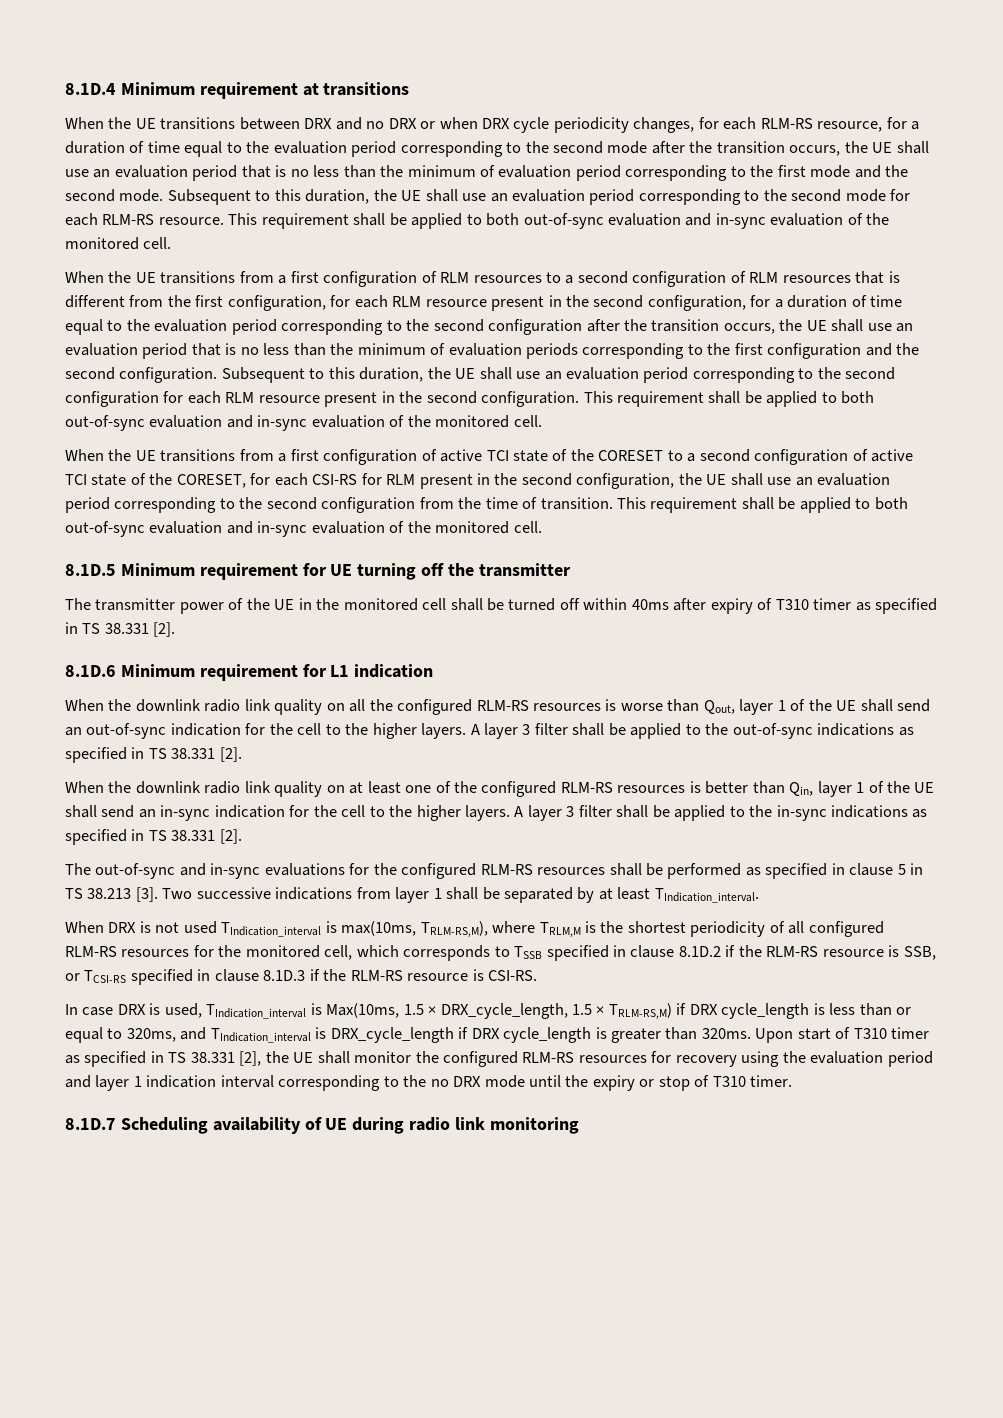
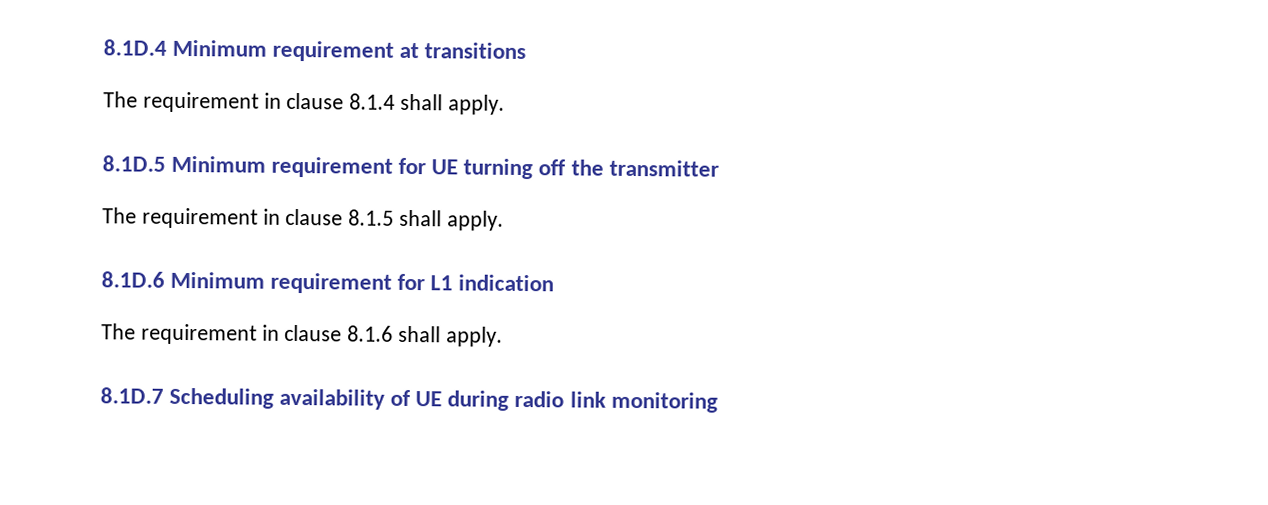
[65,117,920,133] [65,141,929,157] [65,165,909,181] [65,189,911,205] [65,213,890,229] [65,237,172,250] [65,271,900,287] [65,295,903,311] [65,319,914,335] [65,343,920,359] [65,367,896,383] [65,391,875,407] [65,415,542,431] [65,449,914,465] [65,473,891,489] [65,497,908,513] [65,521,542,537] When the UE transitions between DRX and no DRX or when DRX cycle periodicity changes, for each RLM-RS resource, for a duration of time equal to the evaluation period corresponding to the second mode after the transition occurs, the UE shall use an evaluation period that is no less than the minimum of evaluation period corresponding to the first mode and the second mode. Subsequent to this duration, the UE shall use an evaluation period corresponding to the second mode for each RLM-RS resource. This requirement shall be applied to both out-of-sync evaluation and in-sync evaluation of the monitored cell. // When the UE transitions from a first configuration of RLM resources to a second configuration of RLM resources that is different from the first configuration, for each RLM resource present in the second configuration, for a duration of time equal to the evaluation period corresponding to the second configuration after the transition occurs, the UE shall use an evaluation period that is no less than the minimum of evaluation periods corresponding to the first configuration and the second configuration. Subsequent to this duration, the UE shall use an evaluation period corresponding to the second configuration for each RLM resource present in the second configuration. This requirement shall be applied to both out-of-sync evaluation and in-sync evaluation of the monitored cell. // When the UE transitions from a first configuration of active TCI state of the CORESET to a second configuration of active TCI state of the CORESET, for each CSI-RS for RLM present in the second configuration, the UE shall use an evaluation period corresponding to the second configuration from the time of transition. This requirement shall be applied to both out-of-sync evaluation and in-sync evaluation of the monitored cell. -> [103,91,505,115] The requirement in clause 8.1.4 shall apply.
[95,598,938,614] [65,622,176,637] transmitter power of the UE in the monitored cell shall be turned off within 40ms after expiry of T310 timer as specified in TS 38.331 [2]. -> [141,207,504,231] requirement in clause 8.1.5 shall apply.
[65,699,931,715] [65,723,914,739] [65,747,242,763] [65,781,935,797] [65,805,928,821] [65,829,242,845] [65,863,924,879] [65,887,759,903] [65,921,884,937] [65,945,936,961] [65,969,538,985] [65,1003,912,1019] [65,1027,930,1043] [65,1051,933,1067] [65,1075,793,1091] When the downlink radio link quality on all the configured RLM-RS resources is worse than Qout, layer 1 of the UE shall send an out-of-sync indication for the cell to the higher layers. A layer 3 filter shall be applied to the out-of-sync indications as specified in TS 38.331 [2]. // When the downlink radio link quality on at least one of the configured RLM-RS resources is better than Qin, layer 1 of the UE shall send an in-sync indication for the cell to the higher layers. A layer 3 filter shall be applied to the in-sync indications as specified in TS 38.331 [2]. // The out-of-sync and in-sync evaluations for the configured RLM-RS resources shall be performed as specified in clause 5 in TS 38.213 [3]. Two successive indications from layer 1 shall be separated by at least TIndication_interval. // When DRX is not used TIndication_interval is max(10ms, TRLM-RS,M), where TRLM,M is the shortest periodicity of all configured RLM-RS resources for the monitored cell, which corresponds to TSSB specified in clause 8.1D.2 if the RLM-RS resource is SSB, or TCSI-RS specified in clause 8.1D.3 if the RLM-RS resource is CSI-RS. // In case DRX is used, TIndication_interval is Max(10ms, 1.5 × DRX_cycle_length, 1.5 × TRLM-RS,M) if DRX cycle_length is less than or equal to 320ms, and TIndication_interval is DRX_cycle_length if DRX cycle_length is greater than 320ms. Upon start of T310 timer as specified in TS 38.331 [2], the UE shall monitor the configured RLM-RS resources for recovery using the evaluation period and layer 1 indication interval corresponding to the no DRX mode until the expiry or stop of T310 timer. -> [101,323,503,347] The requirement in clause 8.1.6 shall apply.

